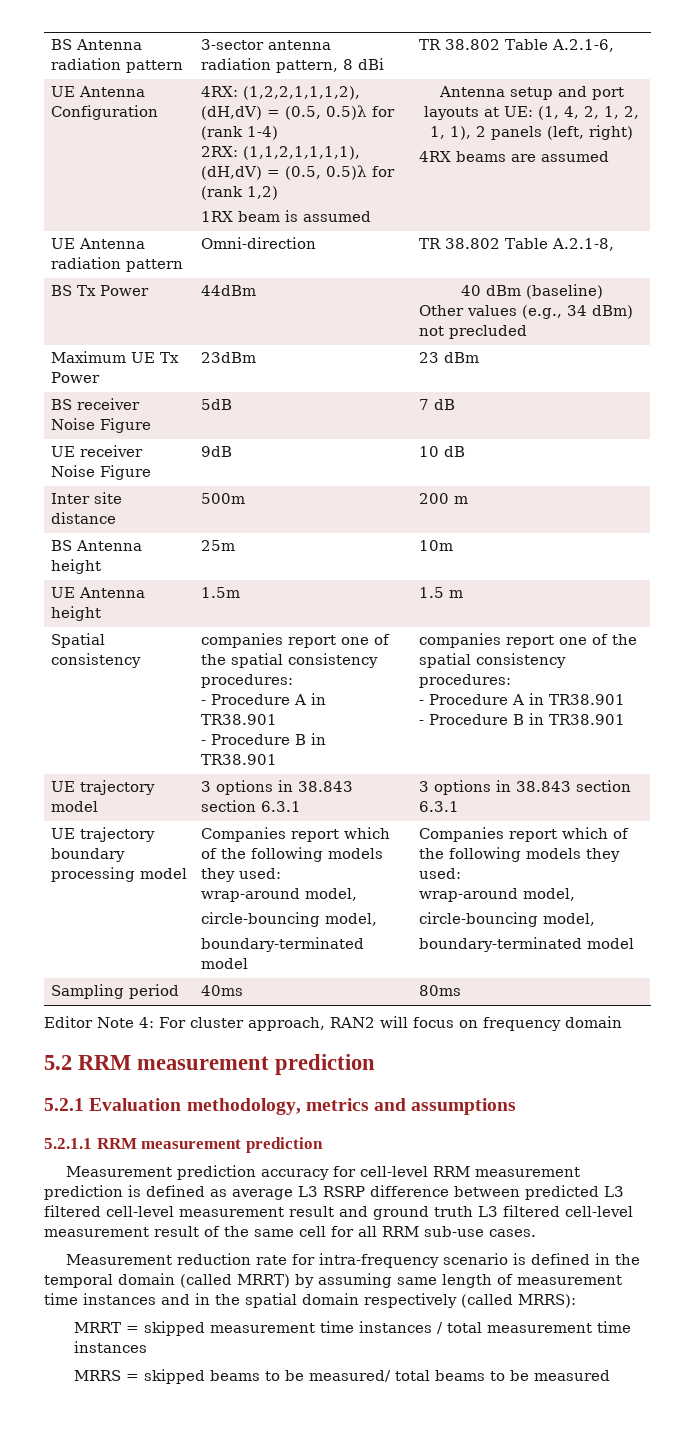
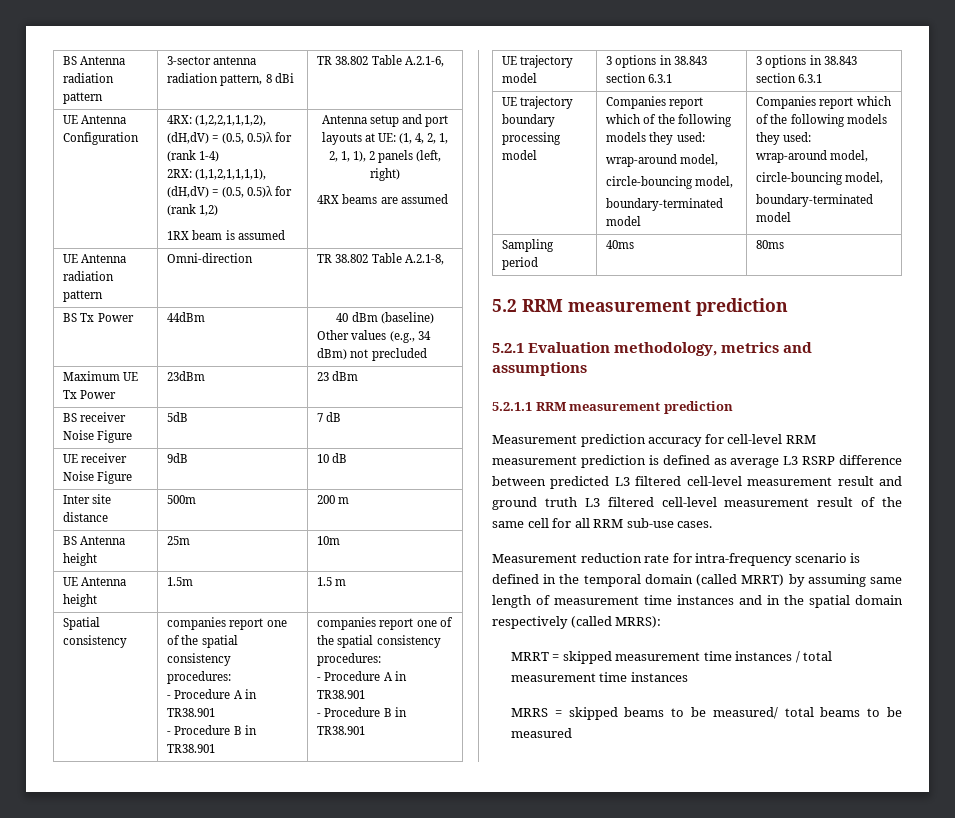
[44,1016,622,1031] // Editor Note 4: For cluster approach, RAN2 will focus on frequency domain -> (785, 244) none

